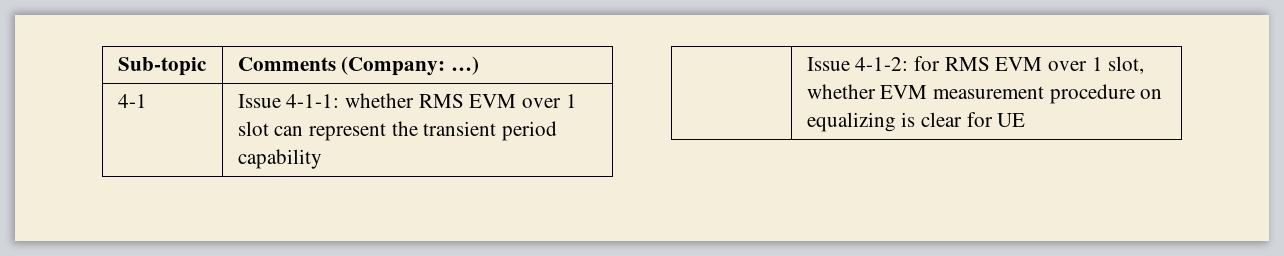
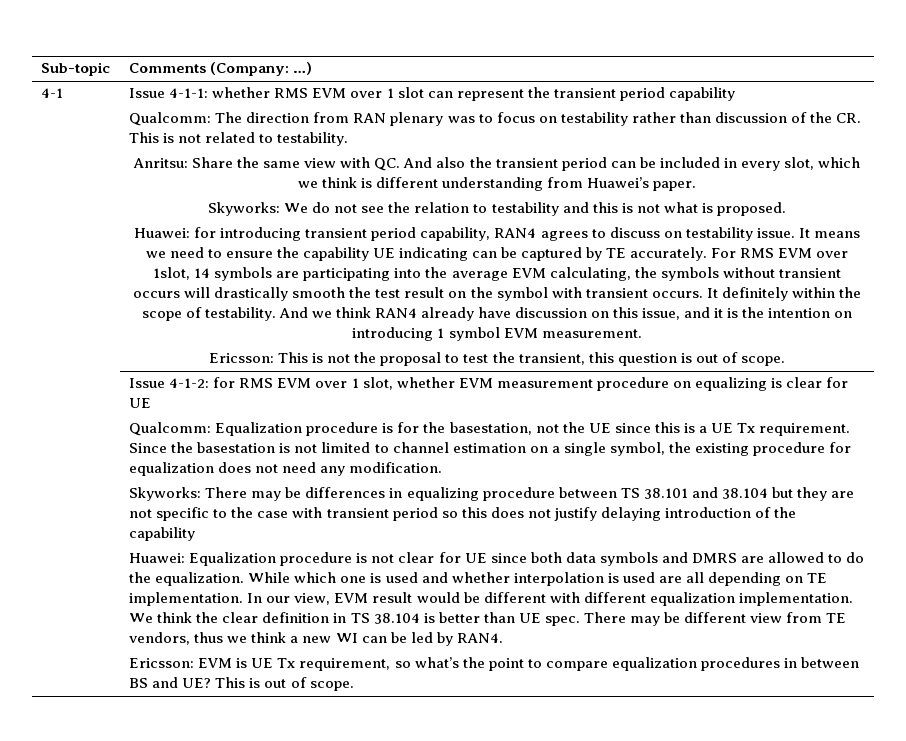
(322, 159) none -> [129,112,862,126] [129,132,349,146] [133,157,860,171] [297,177,697,191] [208,202,786,216] [134,227,860,241] [145,247,849,261] [153,267,841,281] [133,287,861,301] [141,307,853,321] [352,327,642,341] [209,352,785,366] // Qualcomm: The direction from RAN plenary was to focus on testability rather than discussion of the CR. This is not related to testability. // Anritsu: Share the same view with QC. And also the transient period can be included in every slot, which we think is different understanding from Huawei’s paper. // Skyworks: We do not see the relation to testability and this is not what is proposed. // Huawei: for introducing transient period capability, RAN4 agrees to discuss on testability issue. It means we need to ensure the capability UE indicating can be captured by TE accurately. For RMS EVM over 1slot, 14 symbols are participating into the average EVM calculating, the symbols without transient occurs will drastically smooth the test result on the symbol with transient occurs. It definitely within the scope of testability. And we think RAN4 already have discussion on this issue, and it is the intention on introducing 1 symbol EVM measurement. // Ericsson: This is not the proposal to test the transient, this question is out of scope.
(1026, 120) none -> [129,422,851,436] [129,442,852,456] [129,462,443,476] [129,487,854,501] [129,507,797,521] [129,527,196,541] [129,552,865,566] [129,572,828,586] [129,592,853,606] [129,612,847,626] [129,632,503,646] [129,657,859,671] [129,677,354,691] // Qualcomm: Equalization procedure is for the basestation, not the UE since this is a UE Tx requirement. Since the basestation is not limited to channel estimation on a single symbol, the existing procedure for equalization does not need any modification. // Skyworks: There may be differences in equalizing procedure between TS 38.101 and 38.104 but they are not specific to the case with transient period so this does not justify delaying introduction of the capability // Huawei: Equalization procedure is not clear for UE since both data symbols and DMRS are allowed to do the equalization. While which one is used and whether interpolation is used are all depending on TE implementation. In our view, EVM result would be different with different equalization implementation. We think the clear definition in TS 38.104 is better than UE spec. There may be different view from TE vendors, thus we think a new WI can be led by RAN4. // Ericsson: EVM is UE Tx requirement, so what’s the point to compare equalization procedures in between BS and UE? This is out of scope.

